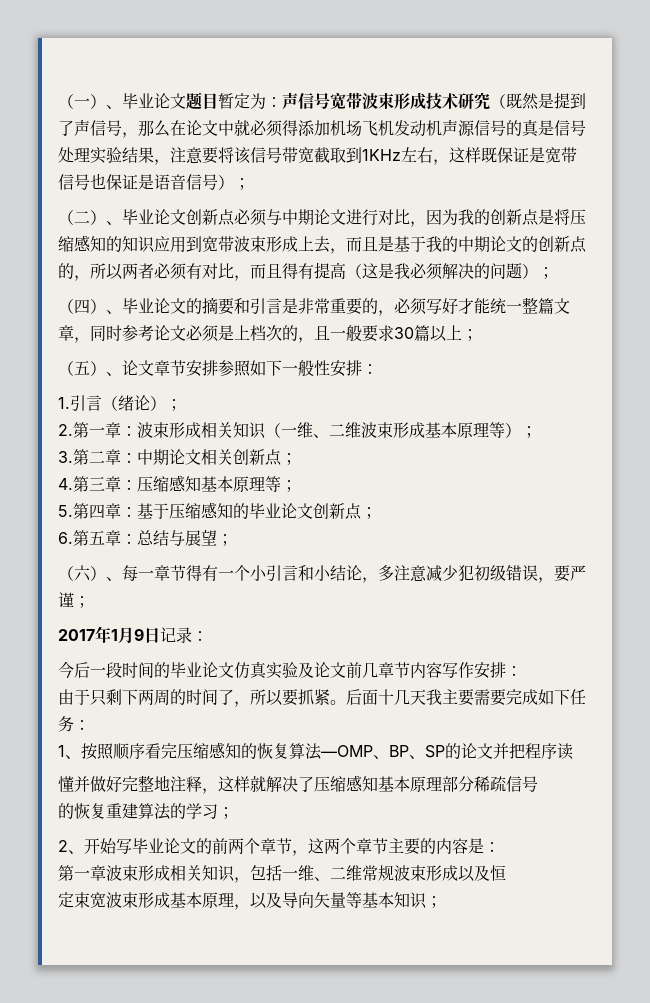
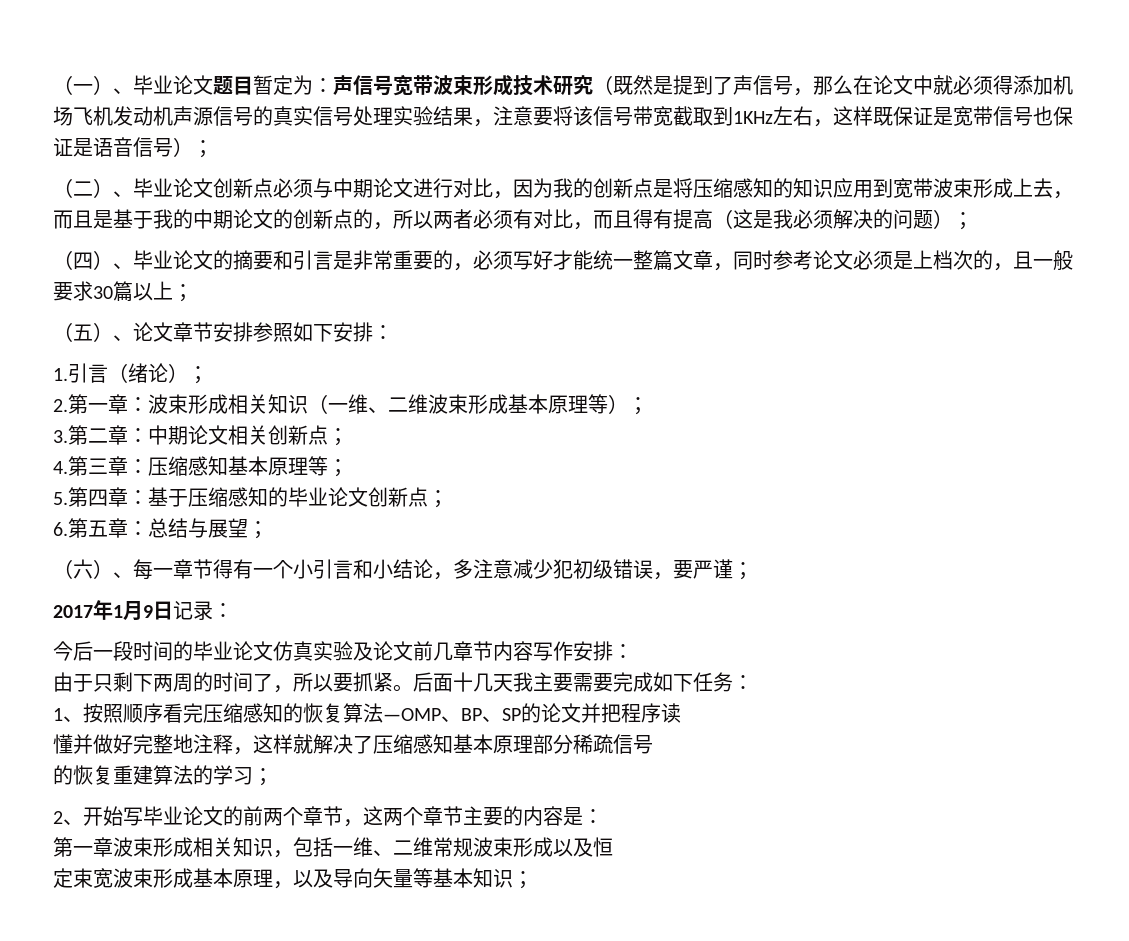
[538,120,554,136] 是 -> [293,106,313,126] 实
[282,360,330,376] 一般性 -> (333, 333) none

